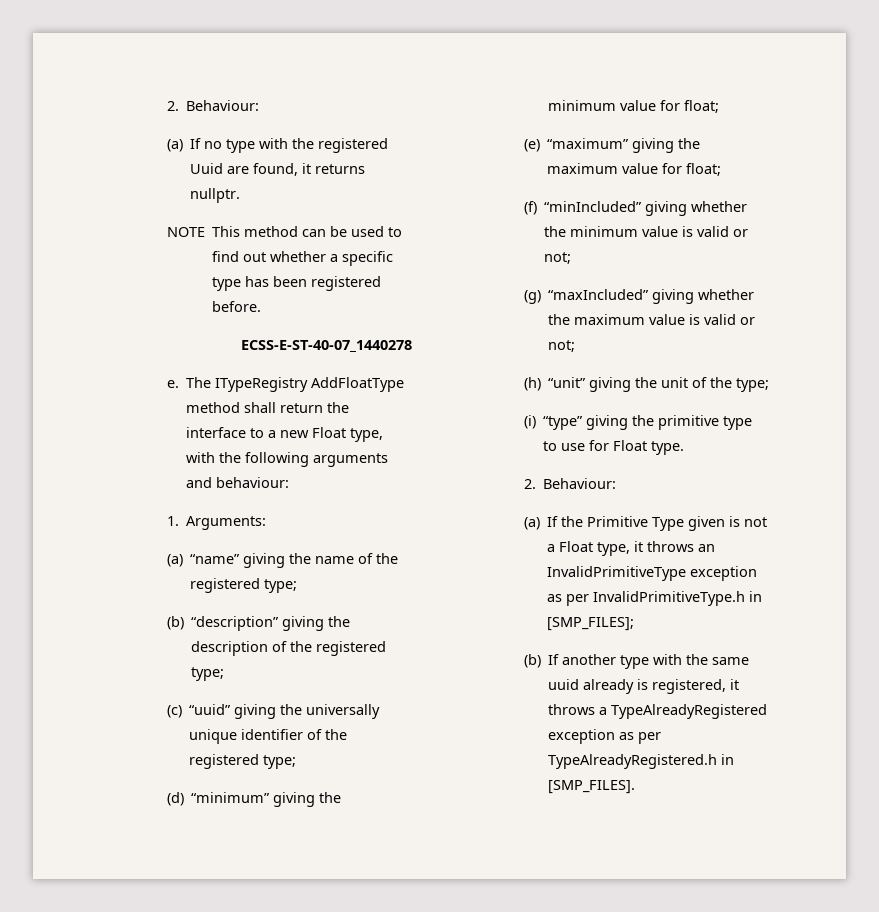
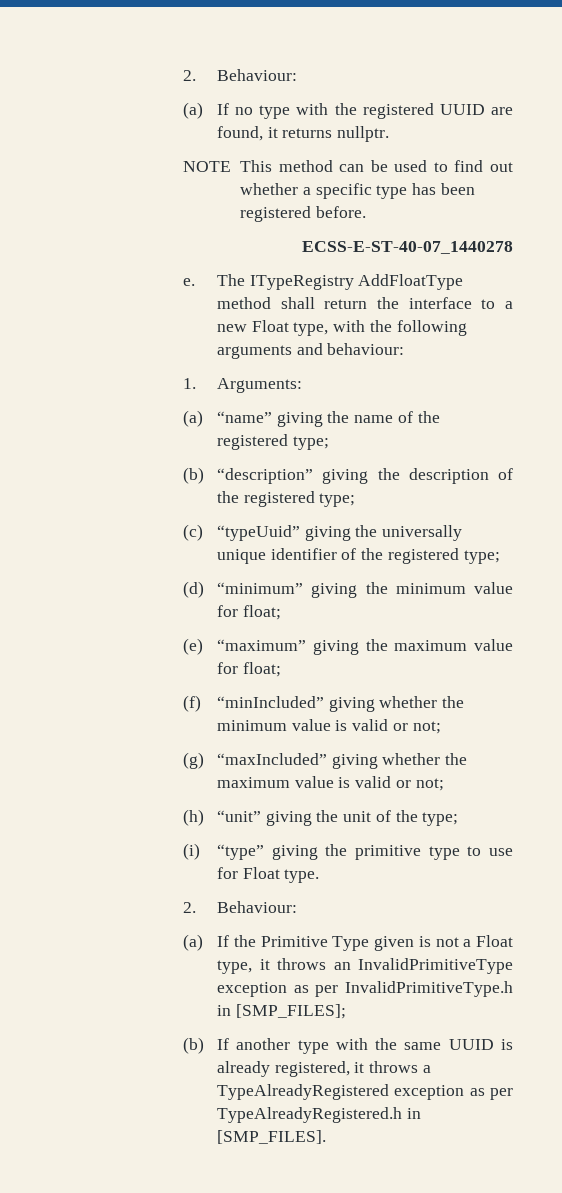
[189,163,223,174] Uuid -> [439,104,485,115] UUID
[188,704,231,715] “uuid” -> [217,525,301,541] “typeUuid”
[547,679,648,694] uuid already is -> [448,1039,513,1050] [217,1061,271,1077] UUID is already

